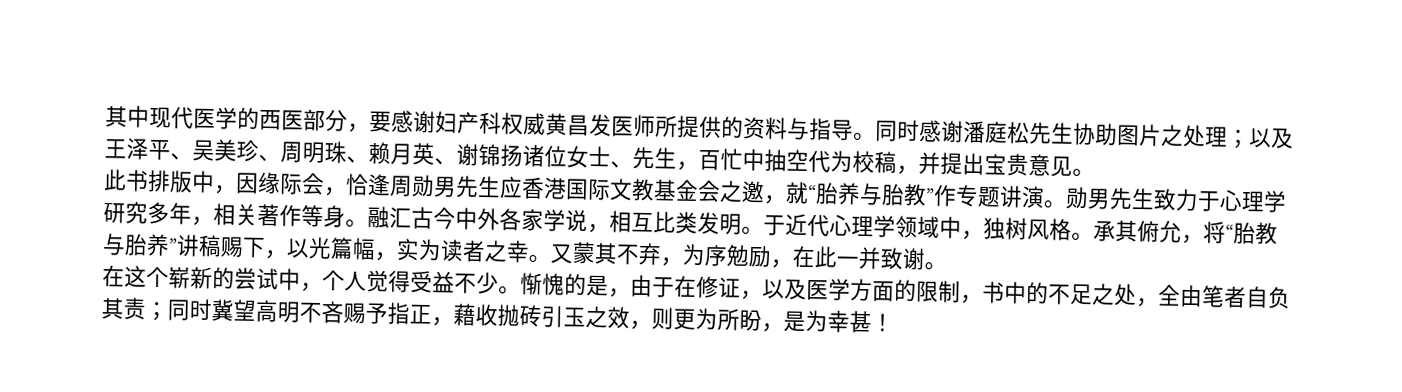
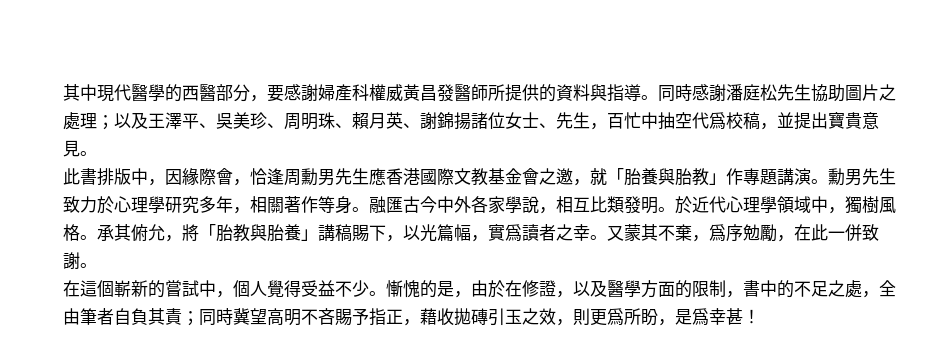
[149,106,1206,148] 现代医学的西医部分，要感谢妇产科权威黄昌发医师所提供的资料与指导。同时感谢潘庭松先生协助图片之处 -> [97,84,896,102] [63,112,80,130] 現代醫學的西醫部分，要感謝婦產科權威黃昌發醫師所提供的資料與指導。同時感謝潘庭松先生協助圖片之處
[126,137,215,162] 泽平、吴 -> [165,112,233,129] 澤平、吳
[368,141,545,168] 赖月英、谢锦扬诸 -> [352,112,488,130] 賴月英、謝錦揚諸
[830,150,1073,177] 为校稿，并提出宝贵意见 -> [709,112,879,130] [63,140,80,157] 爲校稿，並提出寶貴意見
[125,169,149,192] 书 -> [80,168,97,185] 書
[257,171,325,196] 缘际会 -> [182,168,233,186] 緣際會
[411,174,611,201] 勋男先生应香港国际 -> [301,168,454,186] 勳男先生應香港國際
[697,179,721,203] 会 -> [522,168,539,185] 會
[807,182,1089,210] “胎养与胎教”作专题讲演。勋 -> [607,168,845,186] 「胎養與胎教」作專題講演。勳
[1197,189,1287,213] 于心理学 -> [97,196,165,214] 於心理學
[235,203,258,226] 关 -> [267,197,284,214] 關
[389,207,412,229] 汇 -> [386,197,403,213] 匯
[543,209,588,232] 学说 -> [505,196,539,213] 學說
[675,211,1278,245] [102,233,244,258] 类发明。于近代心理学领域中，独树风格。承其俯允，将“胎教与胎养”讲稿赐 -> [607,196,896,214] [63,224,369,242] 類發明。於近代心理學領域中，獨樹風格。承其俯允，將「胎教與胎養」講稿賜
[396,238,464,262] 实为读 -> [488,224,539,241] 實爲讀
[638,242,772,268] 弃，为序勉励 -> [675,224,777,242] 棄，爲序勉勵
[858,246,926,271] 并致谢 -> [845,224,879,241] [63,252,80,269] 併致謝
[124,265,389,293] 这个崭新的尝试中，个人觉 -> [80,280,284,298] 這個嶄新的嘗試中，個人覺
[520,272,543,296] 惭 -> [386,280,403,297] 慚
[652,275,851,301] 于在修证，以及医学 -> [488,280,641,298] 於在修證，以及醫學
[982,281,1005,304] 书 -> [743,280,760,297] 書
[1114,283,1291,309] [101,297,213,322] 处，全由笔者自负其责；同时 -> [845,280,896,298] [63,308,233,326] 處，全由筆者自負其責；同時
[343,302,366,324] 赐 -> [335,308,352,326] 賜
[497,304,542,328] 抛砖 -> [454,308,488,325] 拋磚
[651,307,718,331] 则更为 -> [573,308,624,326] 則更爲
[805,309,828,333] 为 -> [692,308,709,325] 爲

